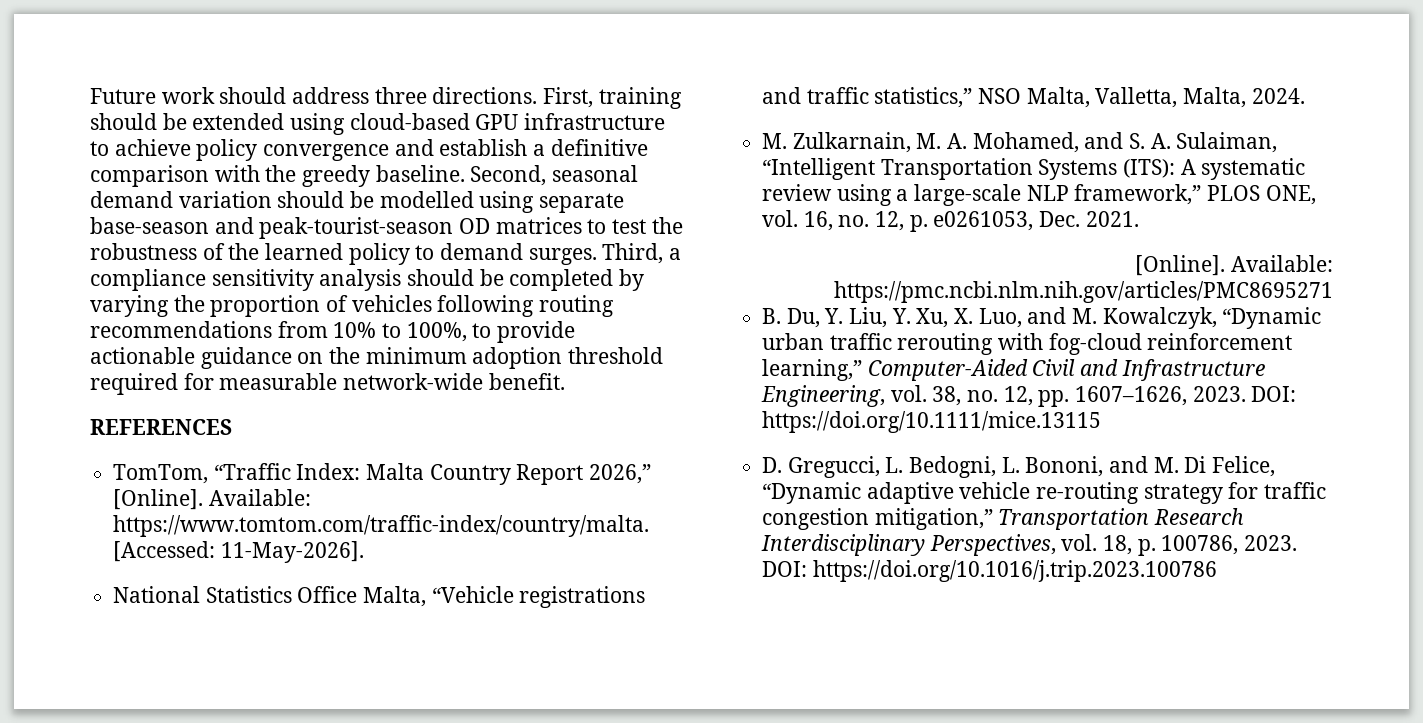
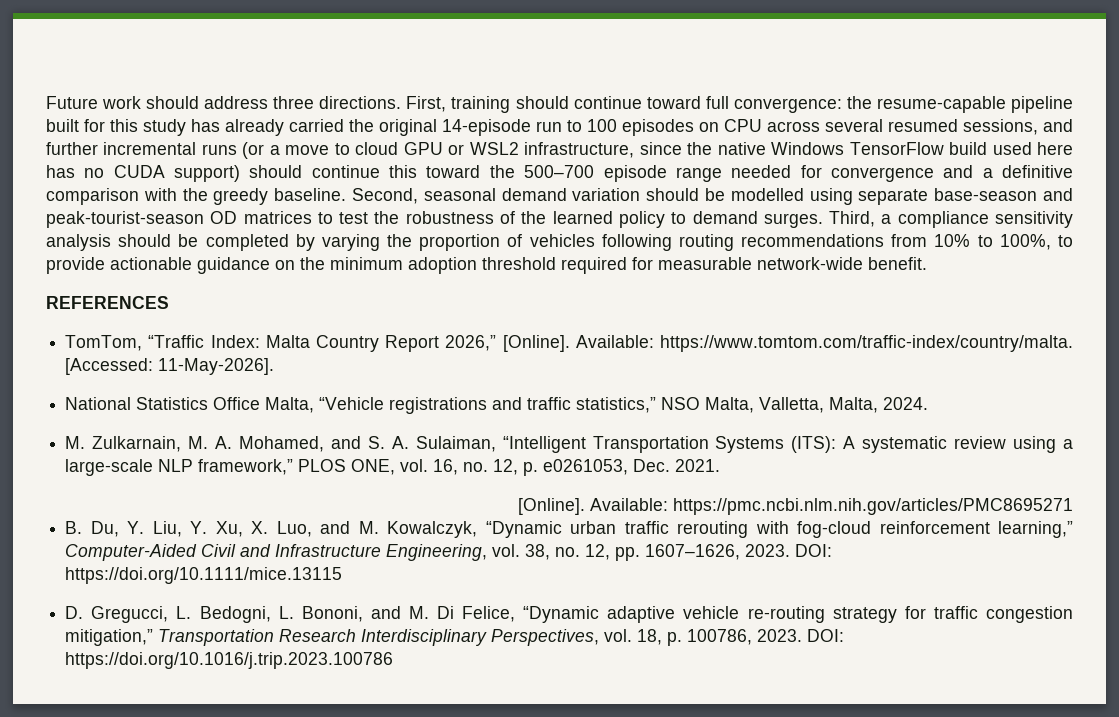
[162,113,666,135] [90,139,258,161] be extended using cloud-based GPU infrastructure to achieve policy -> [573,96,1074,113] [46,119,1073,136] [46,142,1074,159] [46,165,822,182] continue toward full convergence: the resume-capable pipeline built for this study has already carried the original 14-episode run to 100 episodes on CPU across several resumed sessions, and further incremental runs (or a move to cloud GPU or WSL2 infrastructure, since the native Windows TensorFlow build used here has no CUDA support) should continue this toward the 500–700 episode range needed for
[439,139,528,156] establish -> (974, 171) none

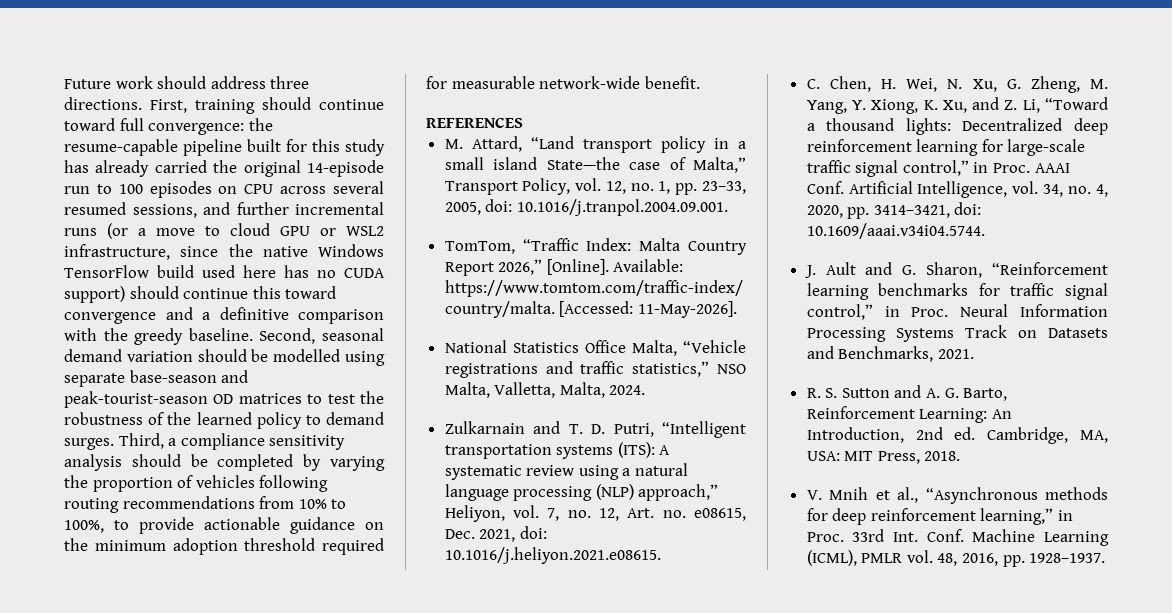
[489,165,822,182] the 500–700 episode range needed for -> (337, 292) none
(169, 302) none -> [444,136,746,153] [444,157,746,173] [444,178,746,195] [444,199,728,216] // M. Attard, “Land transport policy in a small island State—the case of Malta,” Transport Policy, vol. 12, no. 1, pp. 23–33, 2005, doi: 10.1016/j.tranpol.2004.09.001.
[65,436,785,453] M. Zulkarnain, M. A. Mohamed, and S. A. Sulaiman, “Intelligent Transportation Systems -> [444,421,746,438] [444,444,614,459] Zulkarnain and T. D. Putri, “Intelligent transportation systems
[65,459,721,476] [518,498,1073,515] [65,521,1073,538] [65,544,833,561] [65,567,343,584] [65,606,1074,623] [65,629,845,646] [65,652,394,669] large-scale NLP framework,” PLOS ONE, vol. 16, no. 12, p. e0261053, Dec. 2021. // [Online]. Available: https://pmc.ncbi.nlm.nih.gov/articles/PMC8695271 // B. Du, Y. Liu, Y. Xu, X. Luo, and M. Kowalczyk, “Dynamic urban traffic rerouting with fog-cloud reinforcement learning,” Computer-Aided Civil and Infrastructure Engineering, vol. 38, no. 12, pp. 1607–1626, 2023. DOI: https://doi.org/10.1111/mice.13115 // D. Gregucci, L. Bedogni, L. Bononi, and M. Di Felice, “Dynamic adaptive vehicle re-routing strategy for traffic congestion mitigation,” Transportation Research Interdisciplinary Perspectives, vol. 18, p. 100786, 2023. DOI: https://doi.org/10.1016/j.trip.2023.100786 -> [635,463,689,476] [444,484,719,501] [444,505,746,522] [444,526,547,542] [444,547,661,564] [806,76,1108,93] [806,97,1108,114] [806,118,1108,135] [806,139,1086,156] [806,160,1070,177] [806,181,1108,198] [806,202,982,219] [806,223,985,239] [804,262,1108,278] [806,283,1108,300] [806,304,1108,320] [806,325,1108,342] [806,346,974,362] [806,385,1008,401] [806,406,1012,423] [806,427,1108,444] [806,451,961,464] [806,487,1108,504] [806,508,1074,525] [806,529,1109,546] [806,550,1106,567] natural language processing (NLP) approach,” Heliyon, vol. 7, no. 12, Art. no. e08615, Dec. 2021, doi: 10.1016/j.heliyon.2021.e08615. // C. Chen, H. Wei, N. Xu, G. Zheng, M. Yang, Y. Xiong, K. Xu, and Z. Li, “Toward a thousand lights: Decentralized deep reinforcement learning for large-scale traffic signal control,” in Proc. AAAI Conf. Artificial Intelligence, vol. 34, no. 4, 2020, pp. 3414–3421, doi: 10.1609/aaai.v34i04.5744. // J. Ault and G. Sharon, “Reinforcement learning benchmarks for traffic signal control,” in Proc. Neural Information Processing Systems Track on Datasets and Benchmarks, 2021. // R. S. Sutton and A. G. Barto, Reinforcement Learning: An Introduction, 2nd ed. Cambridge, MA, USA: MIT Press, 2018. // V. Mnih et al., “Asynchronous methods for deep reinforcement learning,” in Proc. 33rd Int. Conf. Machine Learning (ICML), PMLR vol. 48, 2016, pp. 1928–1937.

